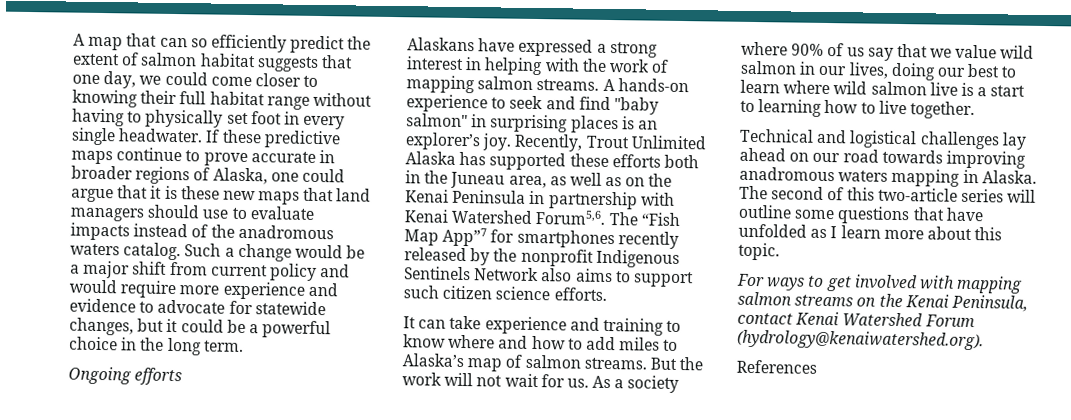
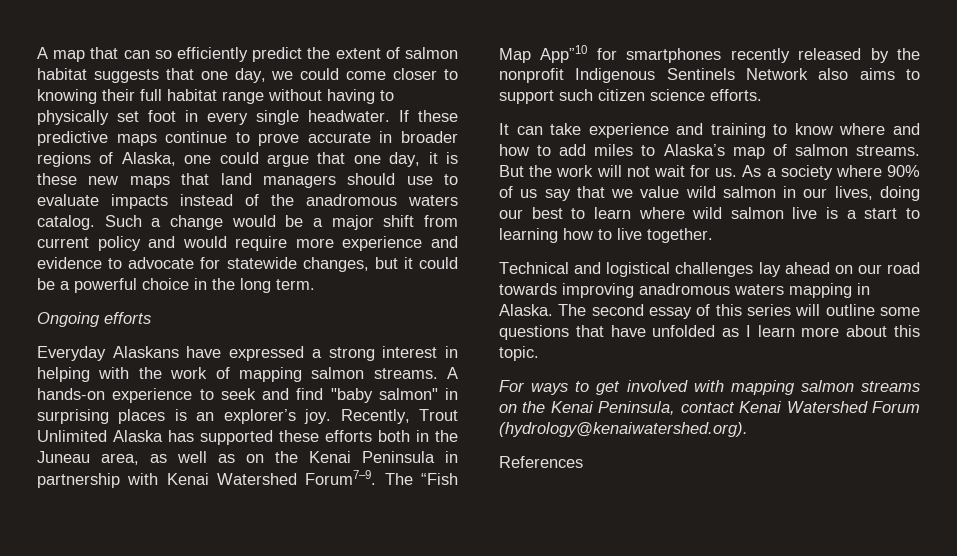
(149, 192) none -> [353,152,421,167] one day,
(183, 376) none -> [37,346,106,361] Everyday
[535,210,606,225] Forum5,6. -> [305,470,377,485] Forum7–9.
[442,227,488,247] App”7 -> [540,45,588,63] App”10
(825, 193) none -> [649,307,692,319] essay
[877,187,958,202] two-article -> (742, 310) none

